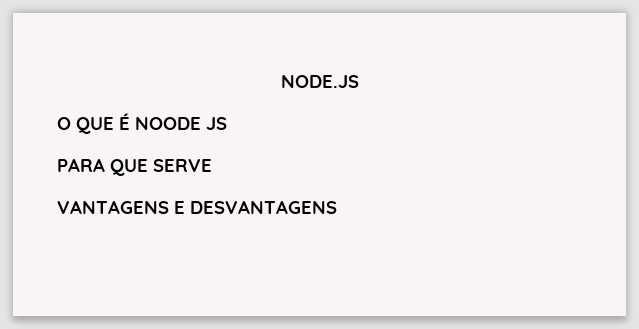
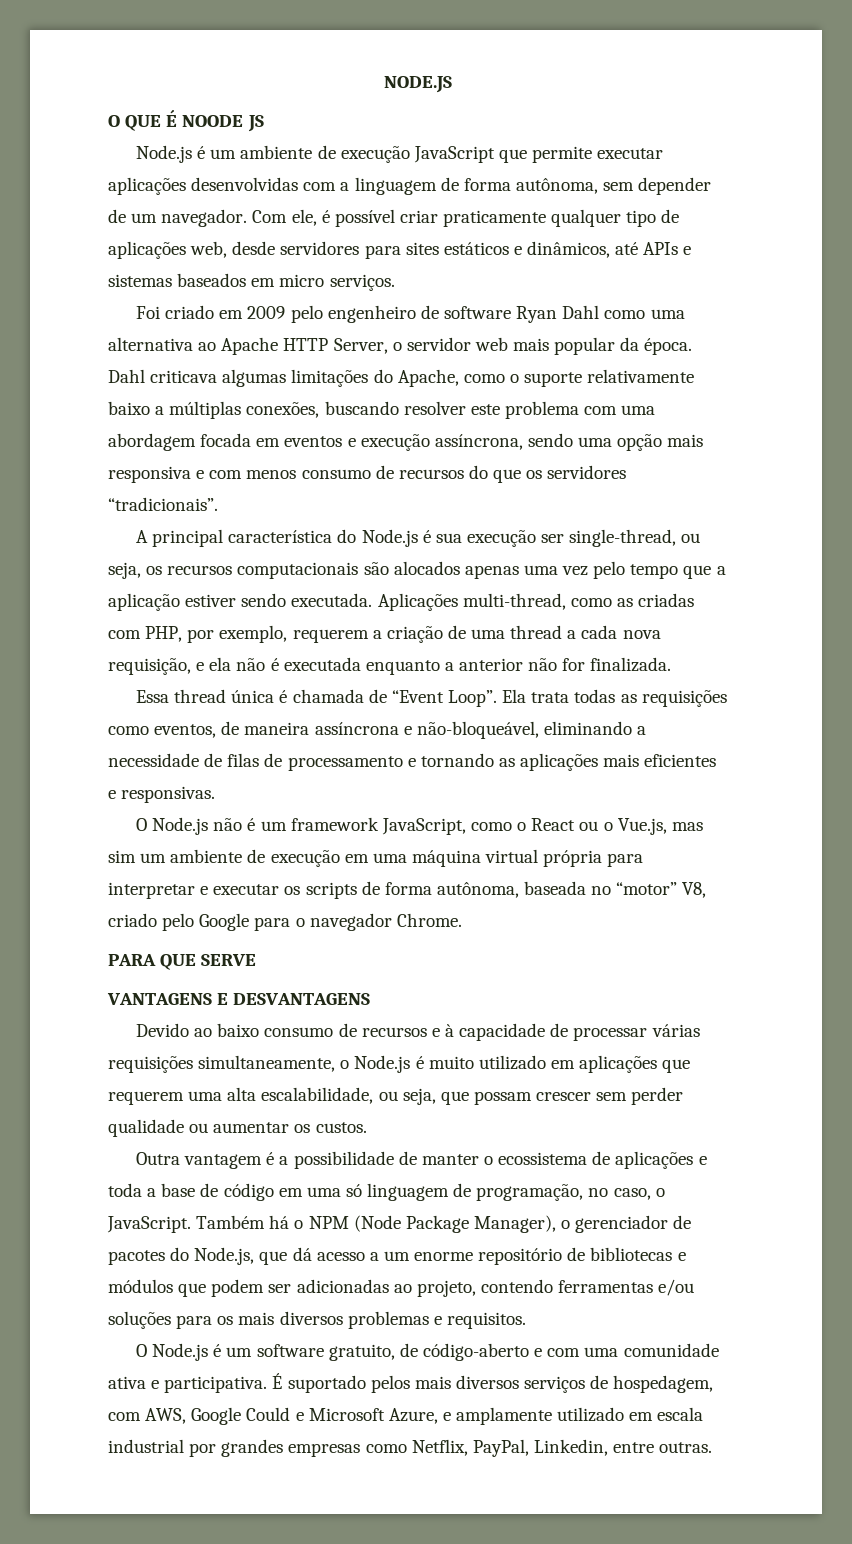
(227, 123) none -> [136,145,664,163] [108,177,712,195] [108,209,680,227] [108,241,692,259] [108,273,395,291] [136,305,685,323] [108,337,693,355] [108,369,695,387] [108,401,656,419] [108,433,704,451] [108,465,627,483] [108,497,218,511] [136,529,701,547] [108,561,726,579] [108,593,695,611] [108,625,661,643] [108,657,672,675] [136,689,727,707] [108,721,647,739] [108,753,717,771] [108,786,216,803] [136,817,703,835] [108,849,644,867] [108,881,707,899] [108,913,462,931] // Node.js é um ambiente de execução JavaScript que permite executar aplicações desenvolvidas com a linguagem de forma autônoma, sem depender de um navegador. Com ele, é possível criar praticamente qualquer tipo de aplicações web, desde servidores para sites estáticos e dinâmicos, até APIs e sistemas baseados em micro serviços. // Foi criado em 2009 pelo engenheiro de software Ryan Dahl como uma alternativa ao Apache HTTP Server, o servidor web mais popular da época. Dahl criticava algumas limitações do Apache, como o suporte relativamente baixo a múltiplas conexões, buscando resolver este problema com uma abordagem focada em eventos e execução assíncrona, sendo uma opção mais responsiva e com menos consumo de recursos do que os servidores “tradicionais”. // A principal característica do Node.js é sua execução ser single-thread, ou seja, os recursos computacionais são alocados apenas uma vez pelo tempo que a aplicação estiver sendo executada. Aplicações multi-thread, como as criadas com PHP, por exemplo, requerem a criação de uma thread a cada nova requisição, e ela não é executada enquanto a anterior não for finalizada. // Essa thread única é chamada de “Event Loop”. Ela trata todas as requisições como eventos, de maneira assíncrona e não-bloqueável, eliminando a necessidade de filas de processamento e tornando as aplicações mais eficientes e responsivas. // O Node.js não é um framework JavaScript, como o React ou o Vue.js, mas sim um ambiente de execução em uma máquina virtual própria para interpretar e executar os scripts de forma autônoma, baseada no “motor” V8, criado pelo Google para o navegador Chrome.
(337, 207) none -> [136,1023,700,1041] [108,1055,691,1073] [108,1087,684,1105] [108,1119,367,1137] [136,1151,707,1169] [108,1183,665,1201] [107,1215,692,1233] [108,1247,686,1265] [108,1279,695,1297] [108,1311,526,1329] [136,1343,719,1361] [108,1373,714,1393] [108,1407,704,1425] [108,1439,713,1457] // Devido ao baixo consumo de recursos e à capacidade de processar várias requisições simultaneamente, o Node.js é muito utilizado em aplicações que requerem uma alta escalabilidade, ou seja, que possam crescer sem perder qualidade ou aumentar os custos. // Outra vantagem é a possibilidade de manter o ecossistema de aplicações e toda a base de código em uma só linguagem de programação, no caso, o JavaScript. Também há o NPM (Node Package Manager), o gerenciador de pacotes do Node.js, que dá acesso a um enorme repositório de bibliotecas e módulos que podem ser adicionadas ao projeto, contendo ferramentas e/ou soluções para os mais diversos problemas e requisitos. // O Node.js é um software gratuito, de código-aberto e com uma comunidade ativa e participativa. É suportado pelos mais diversos serviços de hospedagem, com AWS, Google Could e Microsoft Azure, e amplamente utilizado em escala industrial por grandes empresas como Netflix, PayPal, Linkedin, entre outras.

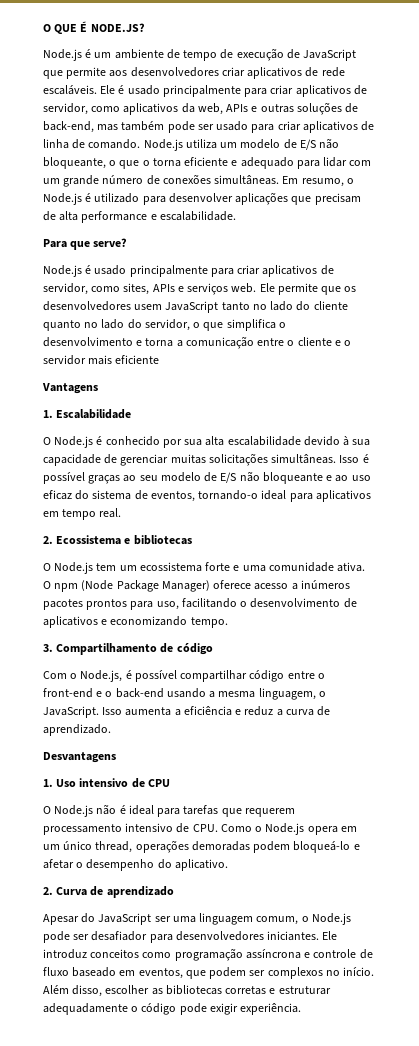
[384,76,452,93] NODE.JS // -> (43, 28) none
[182,115,264,132] NOODE JS -> [90,23,145,32] NODE.JS?
[340,146,664,163] [108,177,712,195] [108,209,680,227] [108,241,692,259] [108,273,395,291] [136,305,685,323] [108,337,693,355] [108,369,695,387] [108,401,656,419] [108,433,704,451] [108,465,627,483] [108,497,218,511] [136,529,701,547] [108,561,726,579] [108,593,695,611] [108,625,661,643] [108,657,672,675] [136,689,727,707] [108,721,647,739] [108,753,717,771] [108,786,216,803] [136,817,703,835] [108,849,644,867] [108,881,707,899] [108,913,462,931] [108,954,257,970] [107,993,371,1005] [136,1023,700,1041] [108,1055,691,1073] [108,1087,684,1105] [108,1119,367,1137] [136,1151,707,1169] [108,1183,665,1201] [107,1215,692,1233] [108,1247,686,1265] [108,1279,695,1297] [108,1311,526,1329] [136,1343,719,1361] [108,1373,714,1393] [108,1407,704,1425] [108,1439,713,1457] execução JavaScript que permite executar aplicações desenvolvidas com a linguagem de forma autônoma, sem depender de um navegador. Com ele, é possível criar praticamente qualquer tipo de aplicações web, desde servidores para sites estáticos e dinâmicos, até APIs e sistemas baseados em micro serviços. // Foi criado em 2009 pelo engenheiro de software Ryan Dahl como uma alternativa ao Apache HTTP Server, o servidor web mais popular da época. Dahl criticava algumas limitações do Apache, como o suporte relativamente baixo a múltiplas conexões, buscando resolver este problema com uma abordagem focada em eventos e execução assíncrona, sendo uma opção mais responsiva e com menos consumo de recursos do que os servidores “tradicionais”. // A principal característica do Node.js é sua execução ser single-thread, ou seja, os recursos computacionais são alocados apenas uma vez pelo tempo que a aplicação estiver sendo executada. Aplicações multi-thread, como as criadas com PHP, por exemplo, requerem a criação de uma thread a cada nova requisição, e ela não é executada enquanto a anterior não for finalizada. // Essa thread única é chamada de “Event Loop”. Ela trata todas as requisições como eventos, de maneira assíncrona e não-bloqueável, eliminando a necessidade de filas de processamento e tornando as aplicações mais eficientes e responsivas. // O Node.js não é um framework JavaScript, como o React ou o Vue.js, mas sim um ambiente de execução em uma máquina virtual própria para interpretar e executar os scripts de forma autônoma, baseada no “motor” V8, criado pelo Google para o navegador Chrome. // PARA QUE SERVE // VANTAGENS E DESVANTAGENS // Devido ao baixo consumo de recursos e à capacidade de processar várias requisições simultaneamente, o Node.js é muito utilizado em aplicações que requerem uma alta escalabilidade, ou seja, que possam crescer sem perder qualidade ou aumentar os custos. // Outra vantagem é a possibilidade de manter o ecossistema de aplicações e toda a base de código em uma só linguagem de programação, no caso, o JavaScript. Também há o NPM (Node Package Manager), o gerenciador de pacotes do Node.js, que dá acesso a um enorme repositório de bibliotecas e módulos que podem ser adicionadas ao projeto, contendo ferramentas e/ou soluções para os mais diversos problemas e requisitos. // O Node.js é um software gratuito, de código-aberto e com uma comunidade ativa e participativa. É suportado pelos mais diversos serviços de hospedagem, com AWS, Google Could e Microsoft Azure, e amplamente utilizado em escala industrial por grandes empresas como Netflix, PayPal, Linkedin, entre outras. -> [183,48,357,61] [43,67,345,79] [43,85,367,97] [43,102,359,115] [43,121,375,133] [43,138,340,151] [43,157,372,169] [43,174,354,187] [43,192,361,205] [43,211,236,223] [43,238,128,250] [43,265,334,277] [43,283,357,295] [43,301,348,313] [43,319,286,331] [43,336,352,349] [43,355,160,365] [42,383,98,394] [43,409,132,419] [43,436,371,448] [43,453,369,466] [43,471,371,484] [43,490,371,502] [43,508,122,520] [43,535,192,545] [43,562,366,574] [43,580,350,592] [43,598,357,610] [43,616,228,628] [43,643,213,655] [43,670,325,682] [43,688,326,700] [43,706,331,718] [43,724,111,736] [43,752,116,763] [43,778,170,788] [43,804,295,817] [43,823,357,835] [43,840,360,853] [43,859,228,871] [43,886,174,898] [43,913,351,925] [43,931,338,943] [43,948,373,961] [43,967,375,979] [43,985,331,997] [43,1003,302,1015] tempo de execução de JavaScript que permite aos desenvolvedores criar aplicativos de rede escaláveis. Ele é usado principalmente para criar aplicativos de servidor, como aplicativos da web, APIs e outras soluções de back-end, mas também pode ser usado para criar aplicativos de linha de comando. Node.js utiliza um modelo de E/S não bloqueante, o que o torna eficiente e adequado para lidar com um grande número de conexões simultâneas. Em resumo, o Node.js é utilizado para desenvolver aplicações que precisam de alta performance e escalabilidade. // Para que serve? // Node.js é usado principalmente para criar aplicativos de servidor, como sites, APIs e serviços web. Ele permite que os desenvolvedores usem JavaScript tanto no lado do cliente quanto no lado do servidor, o que simplifica o desenvolvimento e torna a comunicação entre o cliente e o servidor mais eficiente // Vantagens // 1. Escalabilidade // O Node.js é conhecido por sua alta escalabilidade devido à sua capacidade de gerenciar muitas solicitações simultâneas. Isso é possível graças ao seu modelo de E/S não bloqueante e ao uso eficaz do sistema de eventos, tornando-o ideal para aplicativos em tempo real. // 2. Ecossistema e bibliotecas // O Node.js tem um ecossistema forte e uma comunidade ativa. O npm (Node Package Manager) oferece acesso a inúmeros pacotes prontos para uso, facilitando o desenvolvimento de aplicativos e economizando tempo. // 3. Compartilhamento de código // Com o Node.js, é possível compartilhar código entre o front-end e o back-end usando a mesma linguagem, o JavaScript. Isso aumenta a eficiência e reduz a curva de aprendizado. // Desvantagens // 1. Uso intensivo de CPU // O Node.js não é ideal para tarefas que requerem processamento intensivo de CPU. Como o Node.js opera em um único thread, operações demoradas podem bloqueá-lo e afetar o desempenho do aplicativo. // 2. Curva de aprendizado // Apesar do JavaScript ser uma linguagem comum, o Node.js pode ser desafiador para desenvolvedores iniciantes. Ele introduz conceitos como programação assíncrona e controle de fluxo baseado em eventos, que podem ser complexos no início. Além disso, escolher as bibliotecas corretas e estruturar adequadamente o código pode exigir experiência.

